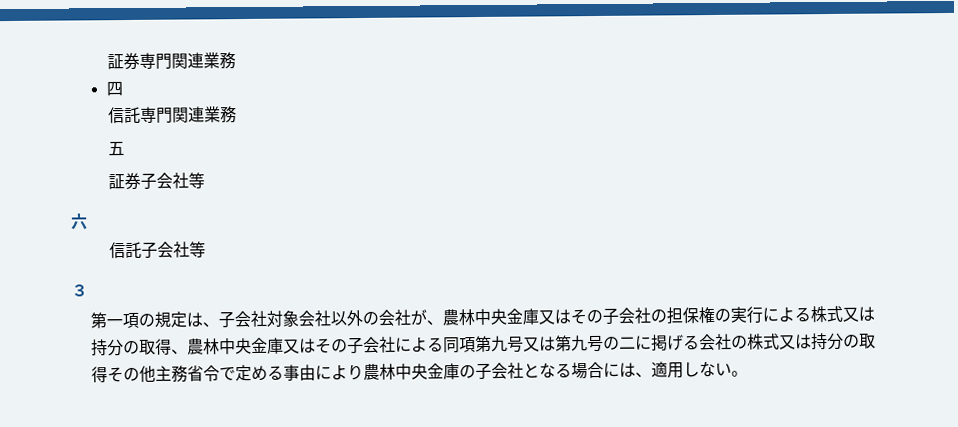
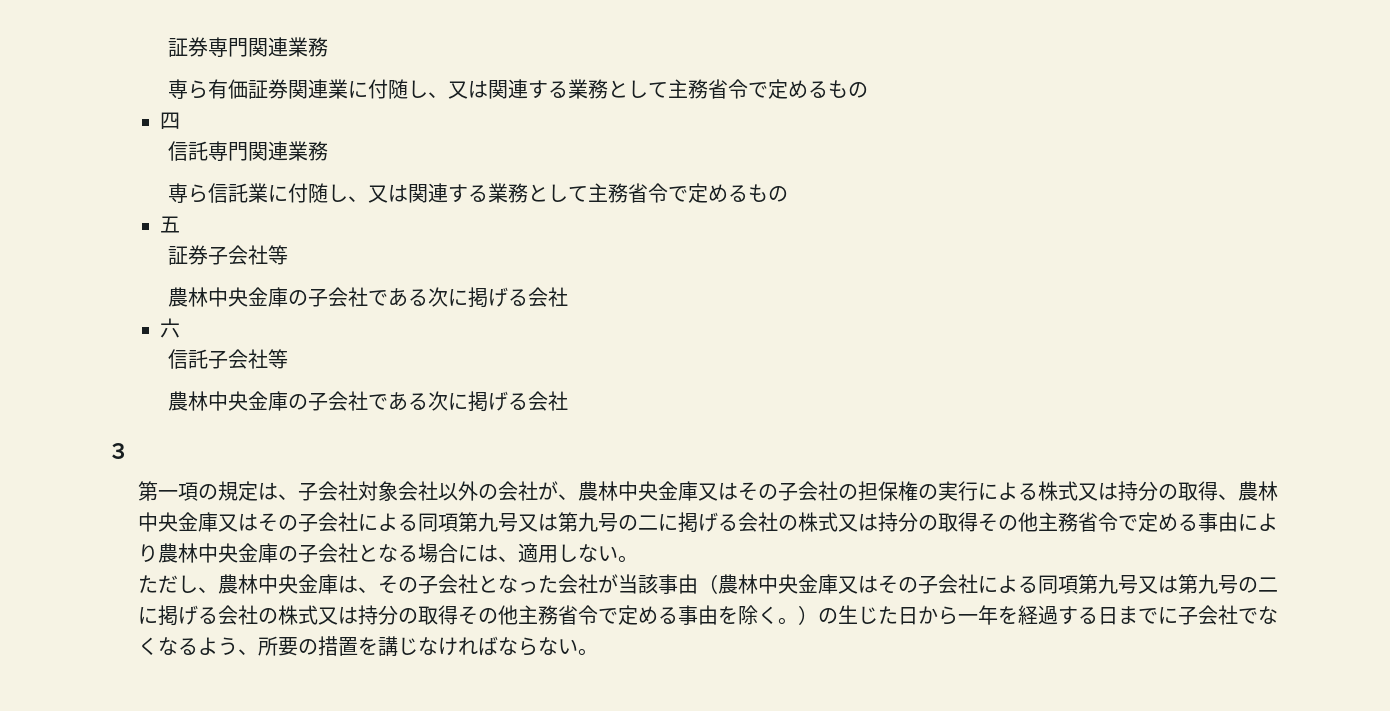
(237, 61) none -> [167,79,868,99] // 専ら有価証券関連業に付随し、又は関連する業務として主務省令で定めるもの
[108,141,126,156] [108,172,206,191] [70,213,88,230] [109,241,207,259] 五 // 証券子会社等 // 六 // 信託子会社等 -> [167,183,788,203] [159,216,180,233] [167,245,288,265] [167,287,568,308] [159,318,180,338] [167,349,288,369] [167,391,568,412] 専ら信託業に付随し、又は関連する業務として主務省令で定めるもの // 五 // 証券子会社等 // 農林中央金庫の子会社である次に掲げる会社 // 六 // 信託子会社等 // 農林中央金庫の子会社である次に掲げる会社
(749, 373) none -> [137,574,1278,594] [137,605,1278,626] [137,636,598,656] // ただし、農林中央金庫は、その子会社となった会社が当該事由（農林中央金庫又はその子会社による同項第九号又は第九号の二に掲げる会社の株式又は持分の取得その他主務省令で定める事由を除く。）の生じた日から一年を経過する日までに子会社でなくなるよう、所要の措置を講じなければならない。

